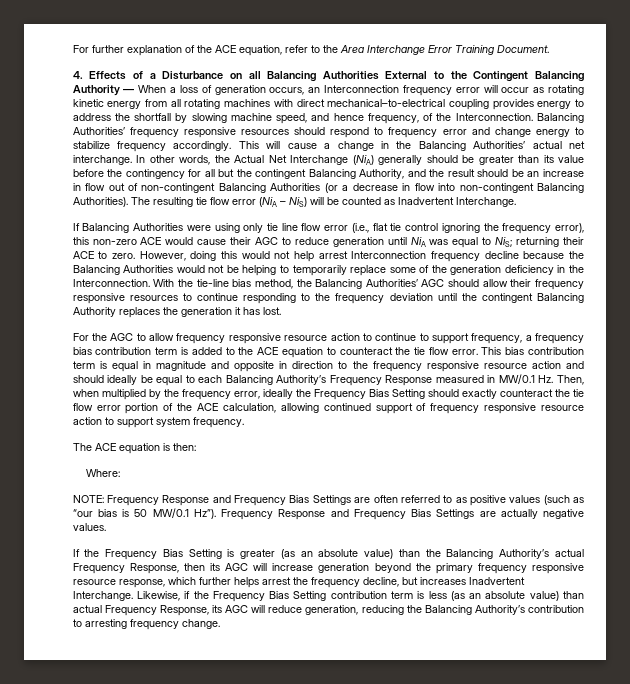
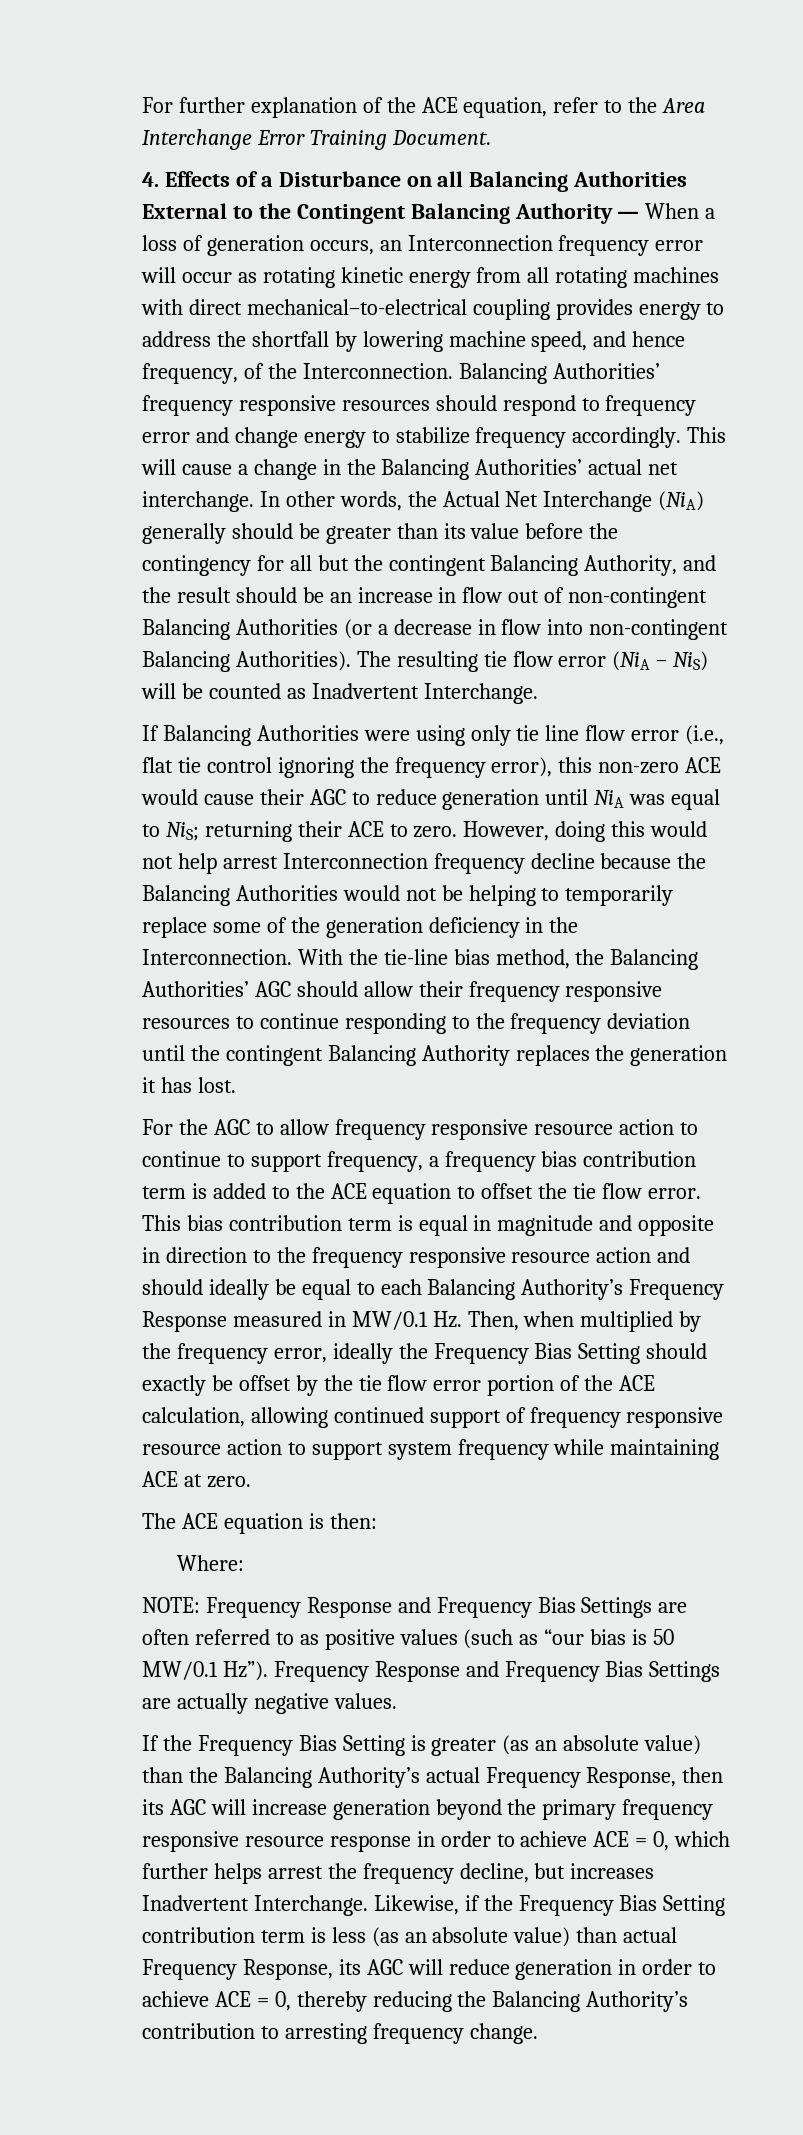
[191,113,227,123] slowing -> [362,331,443,352] lowering
[339,347,393,355] counteract -> [481,1183,534,1199] offset
[499,389,553,397] counteract -> [211,1375,318,1396] be offset by
[192,417,244,428] frequency. -> [457,1439,720,1460] [141,1471,251,1488] frequency while maintaining ACE at zero.
[118,579,165,588] response, -> [329,1831,670,1852] response in order to achieve ACE = 0,
[305,605,359,615] generation, -> [515,1959,717,1980] [141,1991,367,2012] generation in order to achieve ACE = 0, thereby

